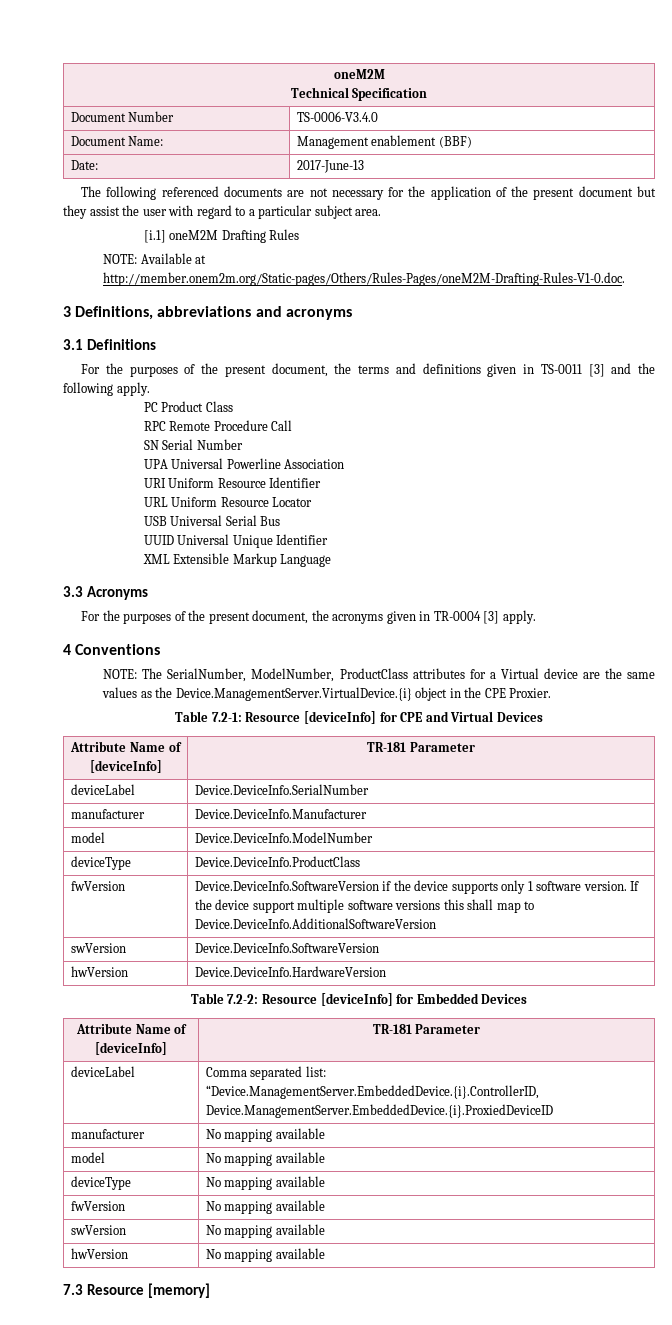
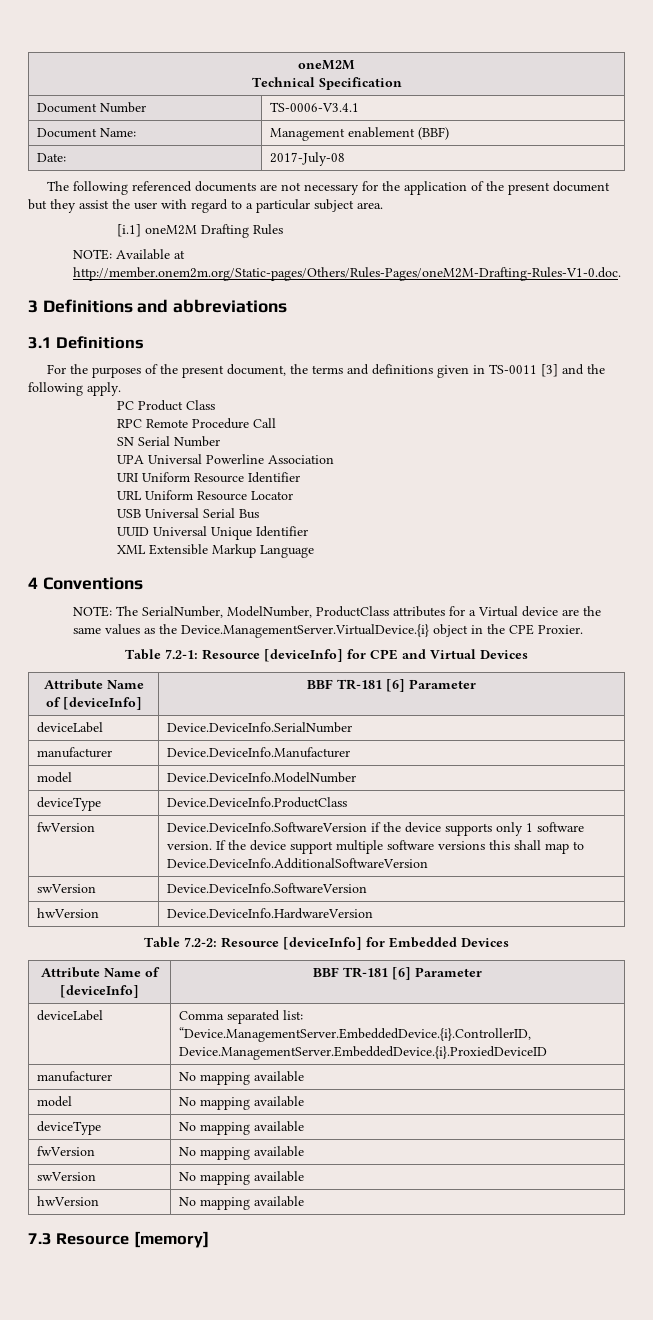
[296,111,378,122] TS-0006-V3.4.0 -> [269,102,359,112] TS-0006-V3.4.1
[296,160,364,173] 2017-June-13 -> [269,152,345,166] 2017-July-08
[75,306,154,320] Definitions, -> [42,299,169,313] Definitions and
[255,306,352,320] and acronyms -> (288, 306) none
[63,586,149,600] [81,610,536,624] // 3.3 Acronyms // For the purposes of the present document, the acronyms given in TR-0004 [3] apply. -> (315, 551) none
[367,742,407,752] TR-181 -> [307,679,405,692] BBF TR-181 [6]
[372,1024,412,1034] TR-181 -> [313,967,411,980] BBF TR-181 [6]

